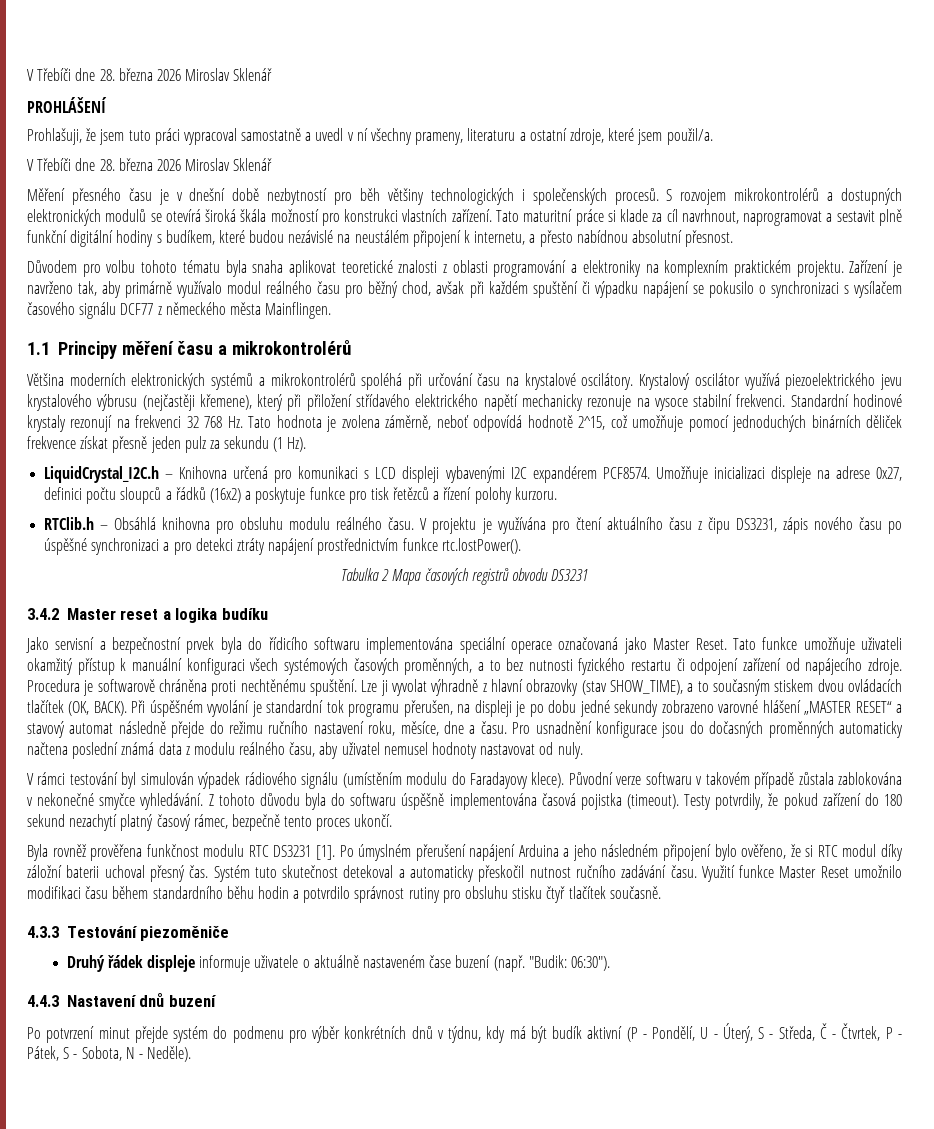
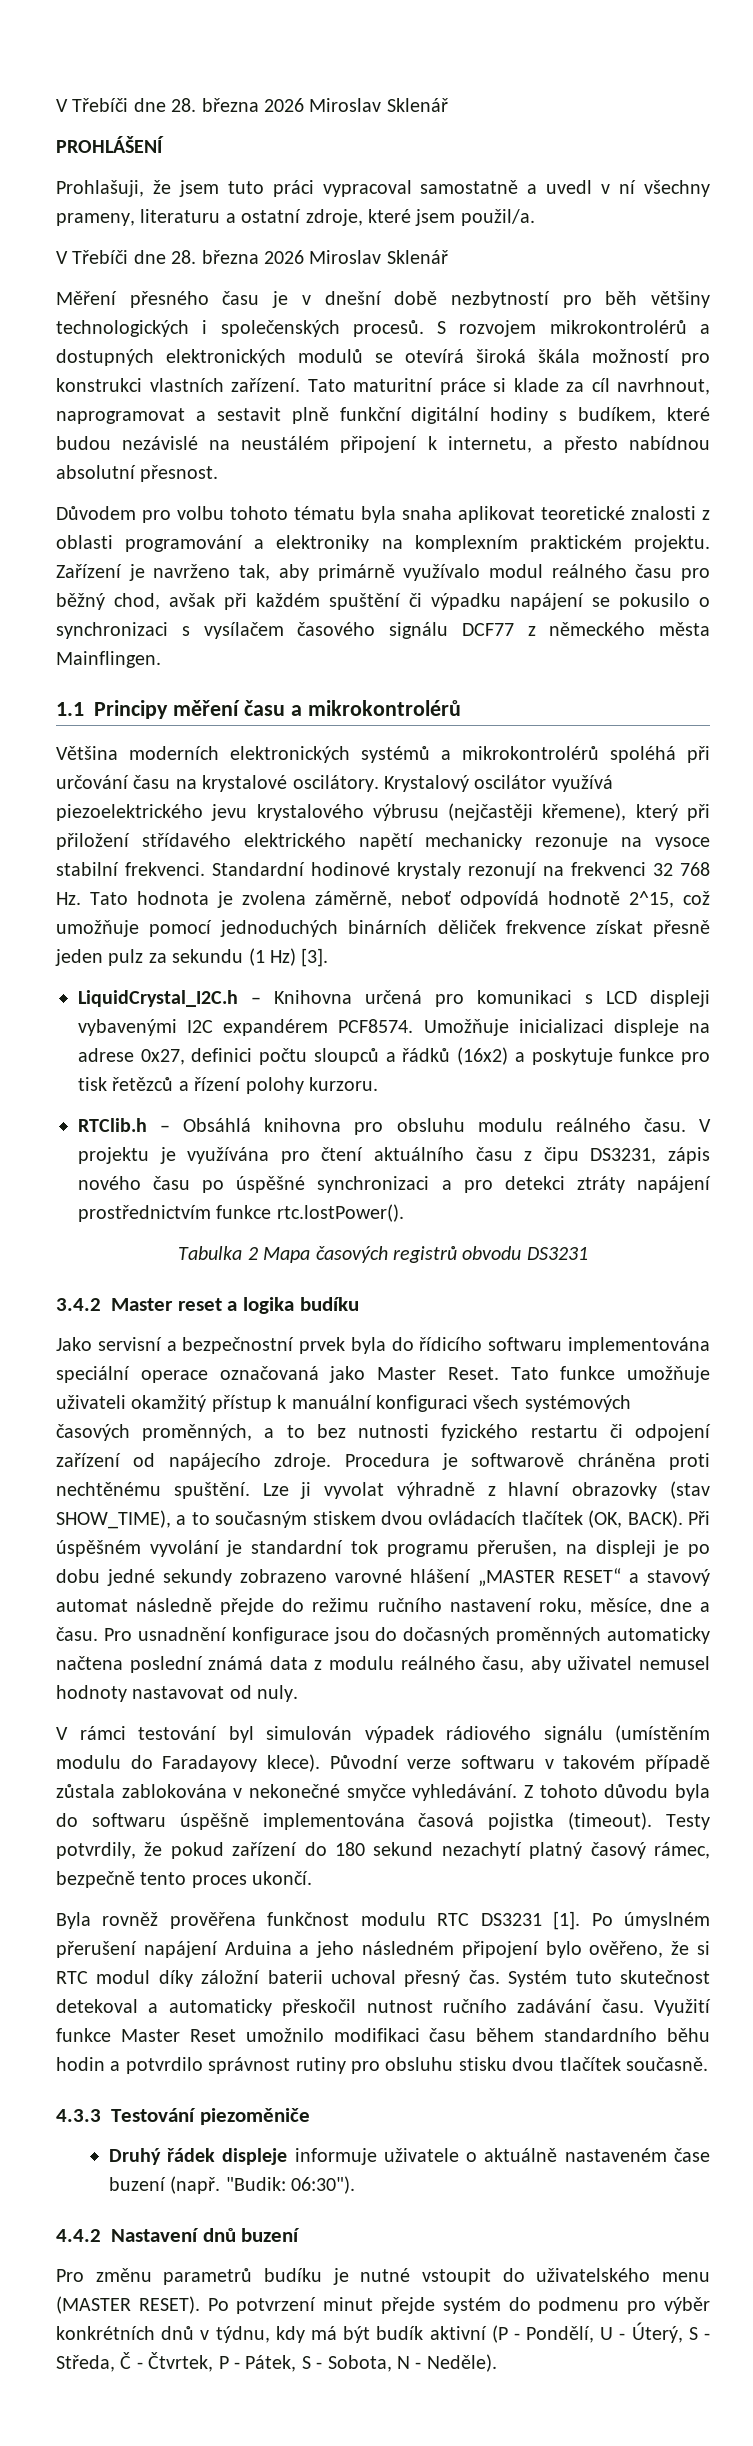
[287,437,307,452] Hz). -> [270,948,329,967] Hz) [3].
[546,886,566,903] čtyř -> [512,2057,555,2071] dvou
[27,995,59,1007] 4.4.3 -> [56,2229,101,2242] 4.4.2
(217, 1001) none -> [56,2268,711,2285] [56,2296,200,2314] Pro změnu parametrů budíku je nutné vstoupit do uživatelského menu (MASTER RESET).

